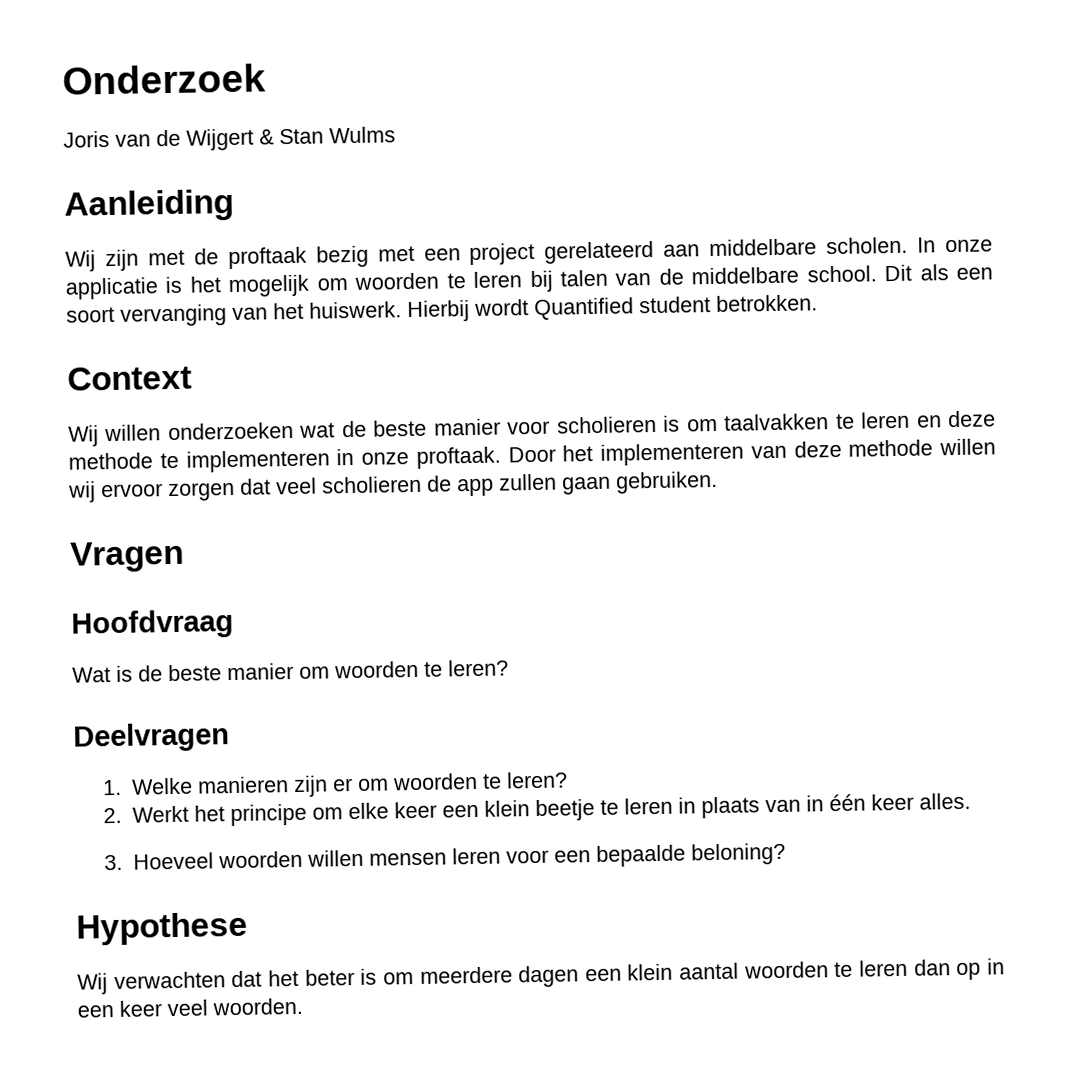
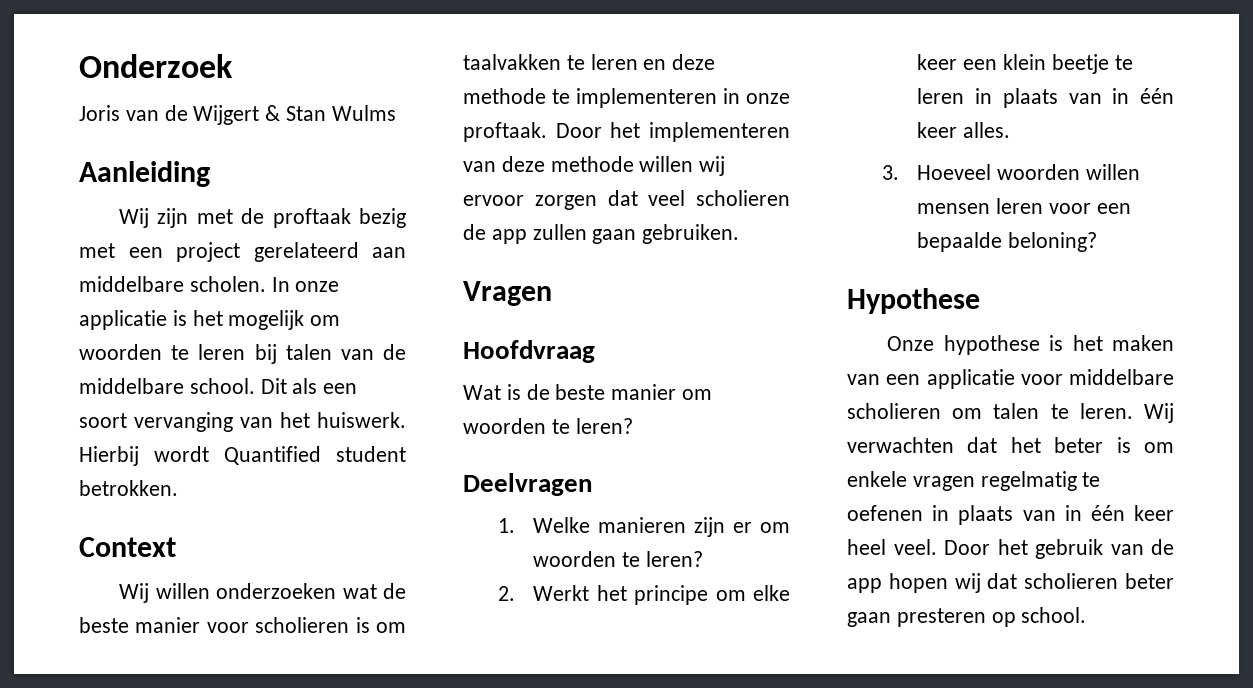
(248, 928) none -> [887,335,1174,355] [847,369,1174,389] [847,403,1133,419] Onze hypothese is het maken van een applicatie voor middelbare scholieren om talen te leren.
[419,958,1005,988] [77,997,303,1018] meerdere dagen een klein aantal woorden te leren dan op in een keer veel woorden. -> [847,471,1101,491] [847,505,1174,525] [847,539,1174,559] [847,573,1174,593] [847,607,1087,627] enkele vragen regelmatig te oefenen in plaats van in één keer heel veel. Door het gebruik van de app hopen wij dat scholieren beter gaan presteren op school.

